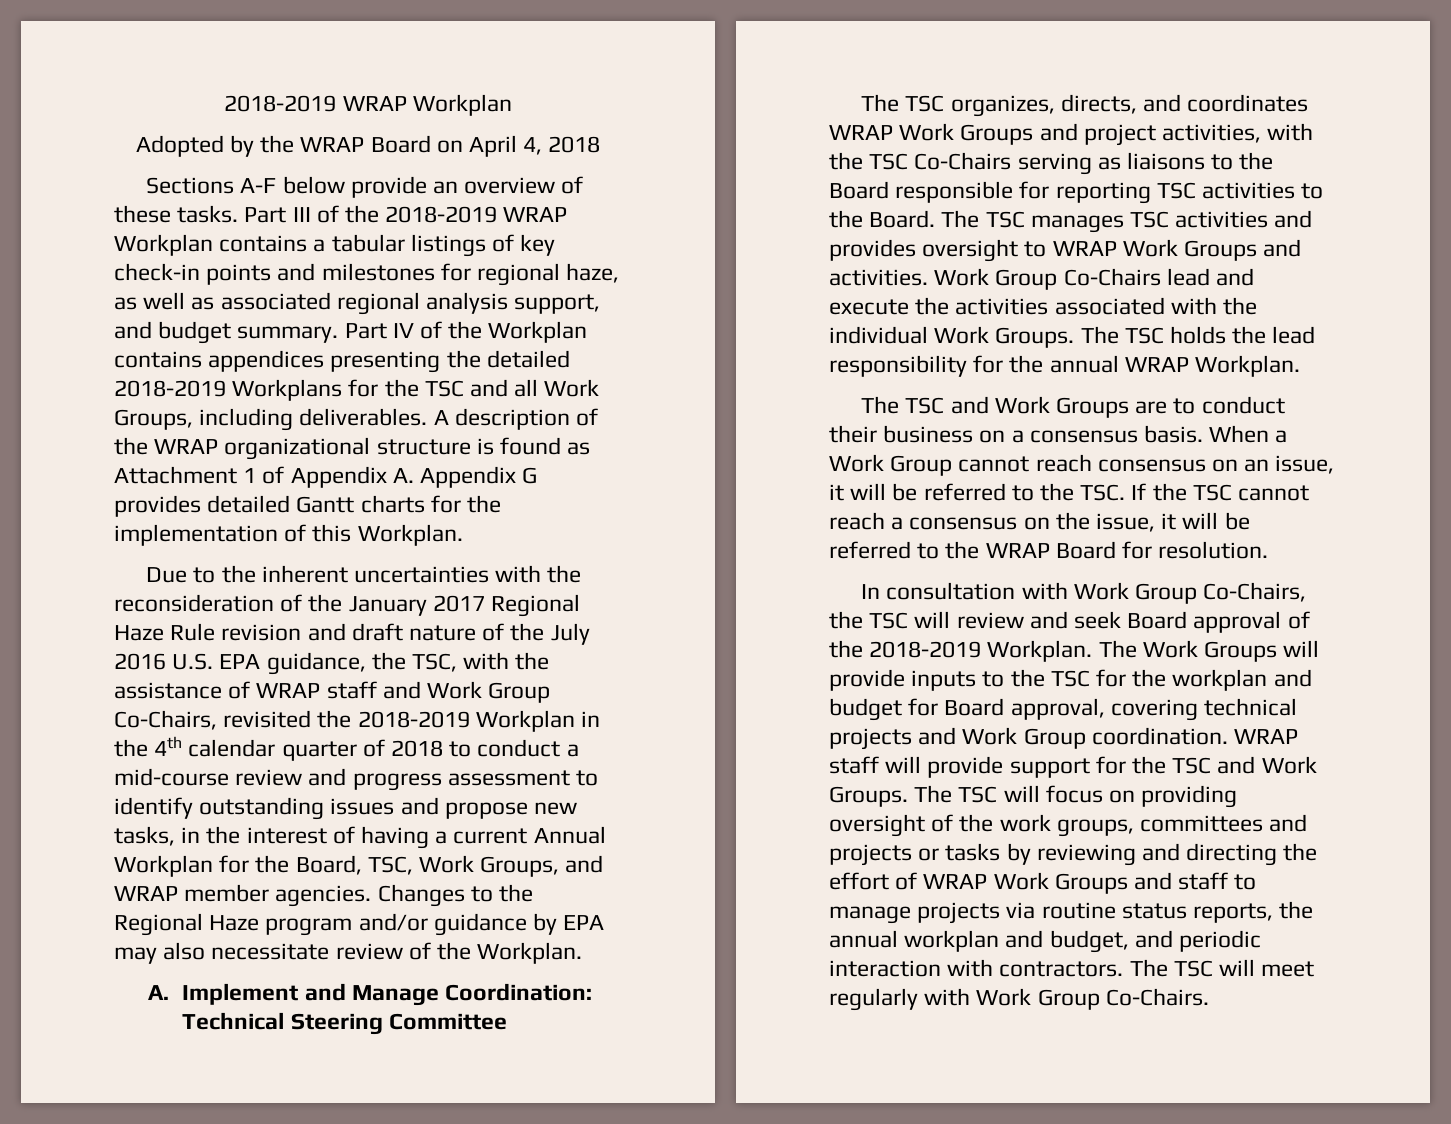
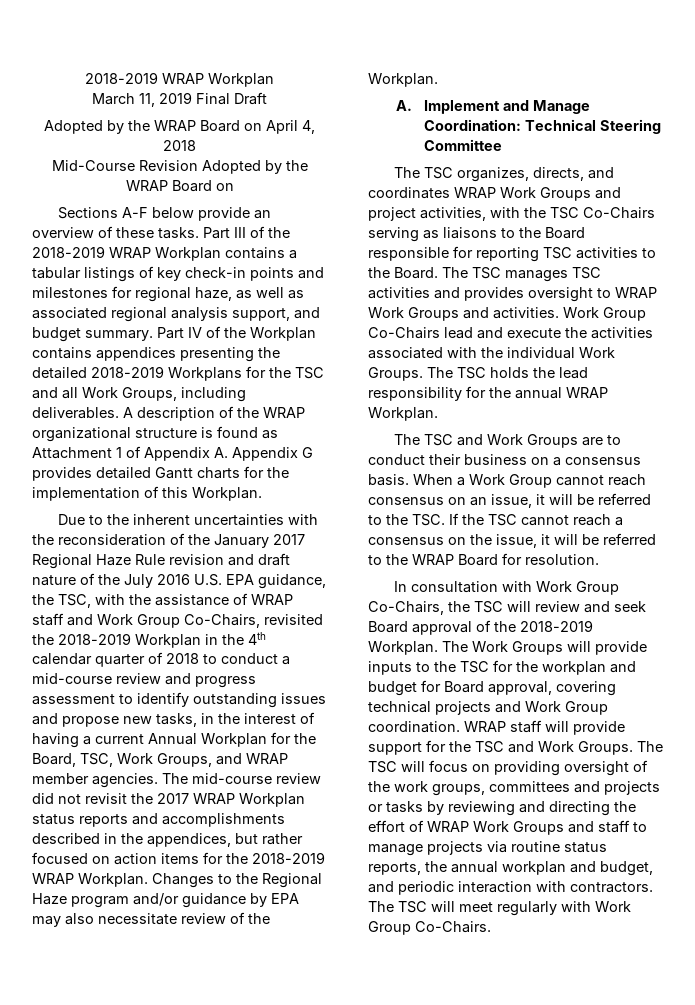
[224,94,512,116] 2018-2019 WRAP Workplan -> [85,72,274,87] [92,92,267,107] 2018-2019 WRAP Workplan // March 11, 2019 Final Draft
(601, 144) none -> [51,160,308,174] [125,180,234,192] // Mid-Course Revision Adopted by the WRAP Board on
(372, 896) none -> [162,773,321,784] [32,793,305,807] [32,813,285,827] [32,833,303,847] [32,852,325,865] [32,873,148,887] The mid-course review did not revisit the 2017 WRAP Workplan status reports and accomplishments described in the appendices, but rather focused on action items for the 2018-2019 WRAP Workplan.

